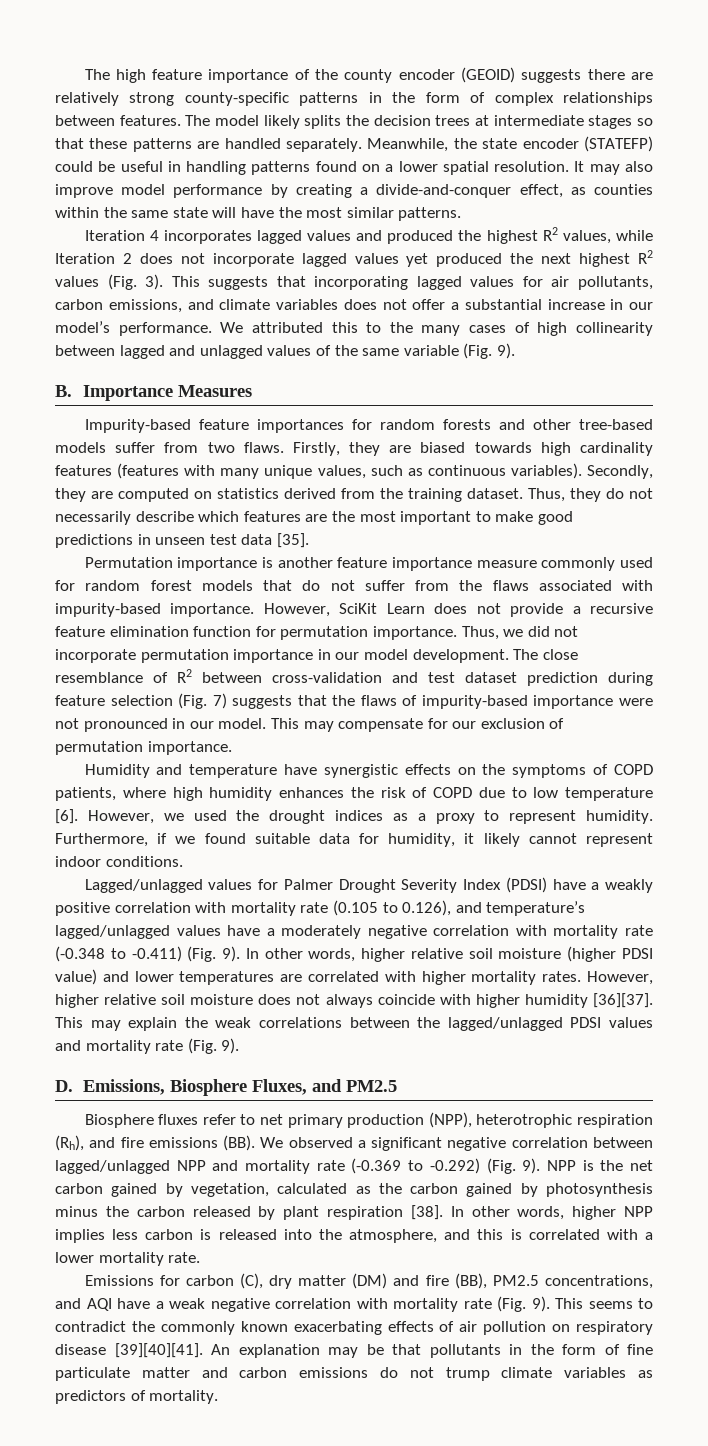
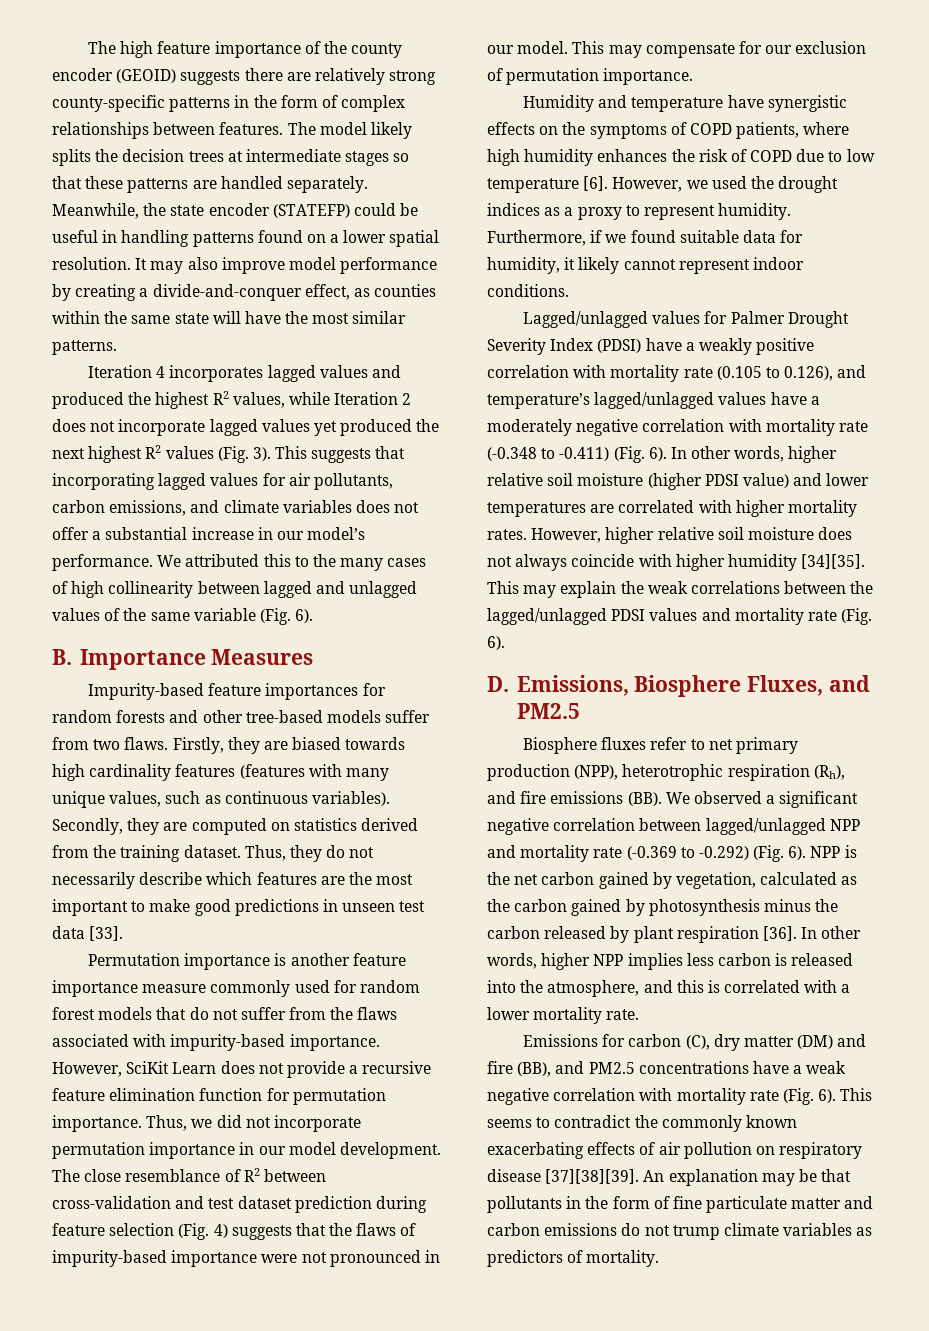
[496,343,515,359] 9). -> [295,609,314,623] 6).
[276,533,309,548] [35]. -> [89,926,124,941] [33].
[212,693,227,709] 7) -> [213,1224,228,1238] 4)
[222,946,241,962] 9). -> [648,447,667,461] 6).
[592,993,653,1008] [36][37]. -> [801,554,866,569] [34][35].
[221,1038,240,1054] 9). -> [487,636,505,650] 6).
[522,1158,541,1174] 9). -> [788,846,807,860] 6).
[410,1205,443,1220] [38]. -> [762,926,797,941] [36].
[492,1275,653,1289] [55,1298,112,1311] PM2.5 concentrations, and AQI -> [555,1061,749,1074] and PM2.5 concentrations
[531,1296,550,1312] 9). -> [818,1089,837,1103] 6).
[114,1343,203,1358] [39][40][41]. -> [545,1169,640,1184] [37][38][39].

